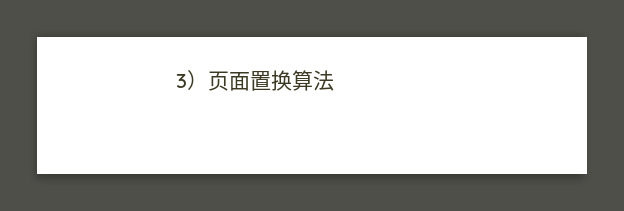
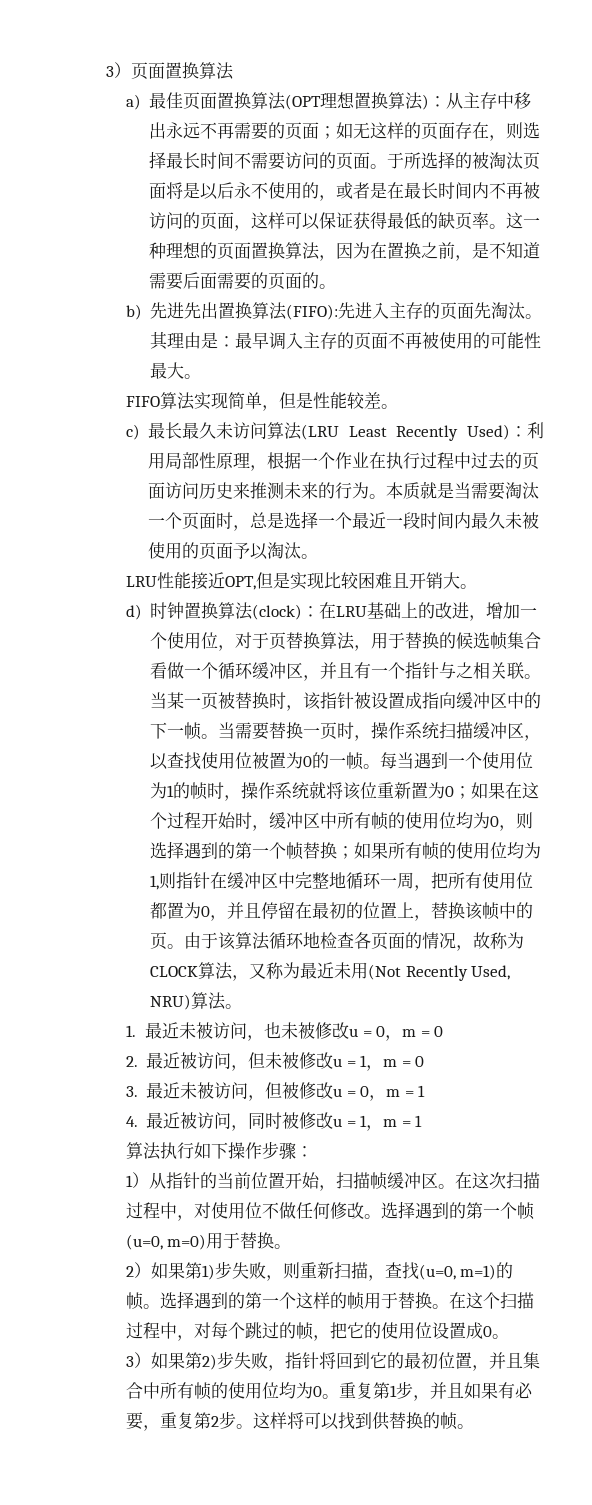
(334, 80) none -> [125,92,532,110] [149,122,541,141] [149,151,541,170] [149,182,541,201] [149,212,541,231] [149,242,541,261] [149,272,337,290] [125,302,543,320] [150,331,542,350] [150,362,202,379] [125,392,398,411] [125,422,544,441] [148,452,540,471] [148,481,540,500] [148,511,540,531] [148,542,319,560] [125,572,477,590] [125,602,538,621] [150,632,542,651] [150,662,542,681] [150,692,542,711] [150,722,542,741] [150,752,534,770] [150,781,540,801] [150,812,534,831] [150,841,542,860] [150,872,534,891] [150,902,534,921] [150,932,525,951] [150,962,511,981] [150,992,243,1010] [125,1022,444,1041] [125,1052,425,1071] [125,1082,426,1101] [125,1112,423,1131] [125,1141,313,1160] [125,1172,540,1191] [125,1201,535,1221] [125,1232,292,1250] [125,1261,514,1281] [125,1291,534,1310] [125,1322,509,1341] [125,1351,540,1371] [125,1381,533,1401] [125,1411,474,1431] // a)最佳页面置换算法(OPT理想置换算法)：从主存中移出永远不再需要的页面；如无这样的页面存在，则选择最长时间不需要访问的页面。于所选择的被淘汰页面将是以后永不使用的，或者是在最长时间内不再被访问的页面，这样可以保证获得最低的缺页率。这一种理想的页面置换算法，因为在置换之前，是不知道需要后面需要的页面的。 // b)先进先出置换算法(FIFO):先进入主存的页面先淘汰。其理由是：最早调入主存的页面不再被使用的可能性最大。 // FIFO算法实现简单，但是性能较差。 // c)最长最久未访问算法(LRU Least Recently Used)：利用局部性原理，根据一个作业在执行过程中过去的页面访问历史来推测未来的行为。本质就是当需要淘汰一个页面时，总是选择一个最近一段时间内最久未被使用的页面予以淘汰。 // LRU性能接近OPT,但是实现比较困难且开销大。 // d)时钟置换算法(clock)：在LRU基础上的改进，增加一个使用位，对于页替换算法，用于替换的候选帧集合看做一个循环缓冲区，并且有一个指针与之相关联。当某一页被替换时，该指针被设置成指向缓冲区中的下一帧。当需要替换一页时，操作系统扫描缓冲区，以查找使用位被置为0的一帧。每当遇到一个使用位为1的帧时，操作系统就将该位重新置为0；如果在这个过程开始时，缓冲区中所有帧的使用位均为0，则选择遇到的第一个帧替换；如果所有帧的使用位均为1,则指针在缓冲区中完整地循环一周，把所有使用位都置为0，并且停留在最初的位置上，替换该帧中的页。由于该算法循环地检查各页面的情况，故称为CLOCK算法，又称为最近未用(Not Recently Used, NRU)算法。 // 1.最近未被访问，也未被修改u = 0，m = 0 // 2.最近被访问，但未被修改u = 1，m = 0 // 3.最近未被访问，但被修改u = 0，m = 1 // 4.最近被访问，同时被修改u = 1，m = 1 // 算法执行如下操作步骤： // 1）从指针的当前位置开始，扫描帧缓冲区。在这次扫描过程中，对使用位不做任何修改。选择遇到的第一个帧(u=0, m=0)用于替换。 // 2）如果第1)步失败，则重新扫描，查找(u=0, m=1)的帧。选择遇到的第一个这样的帧用于替换。在这个扫描过程中，对每个跳过的帧，把它的使用位设置成0。 // 3）如果第2)步失败，指针将回到它的最初位置，并且集合中所有帧的使用位均为0。重复第1步，并且如果有必要，重复第2步。这样将可以找到供替换的帧。

